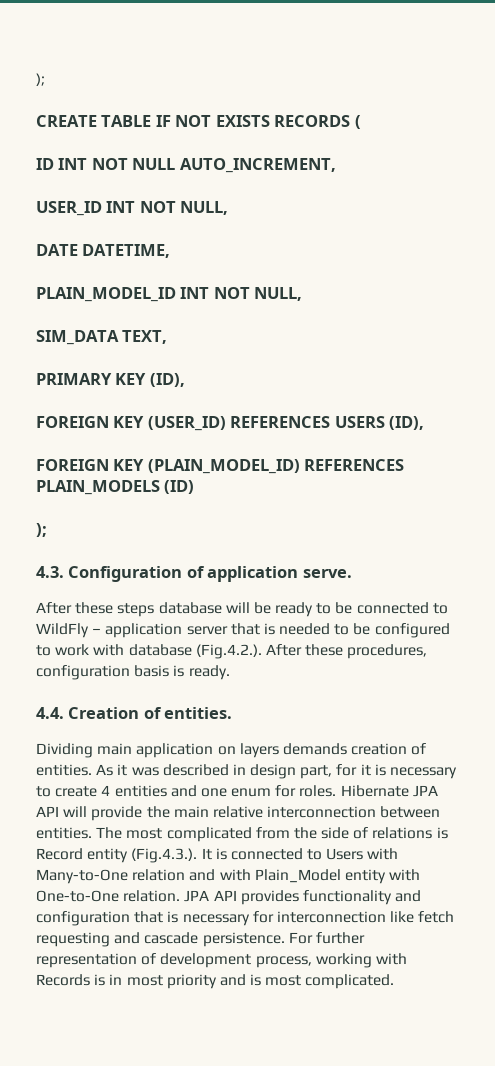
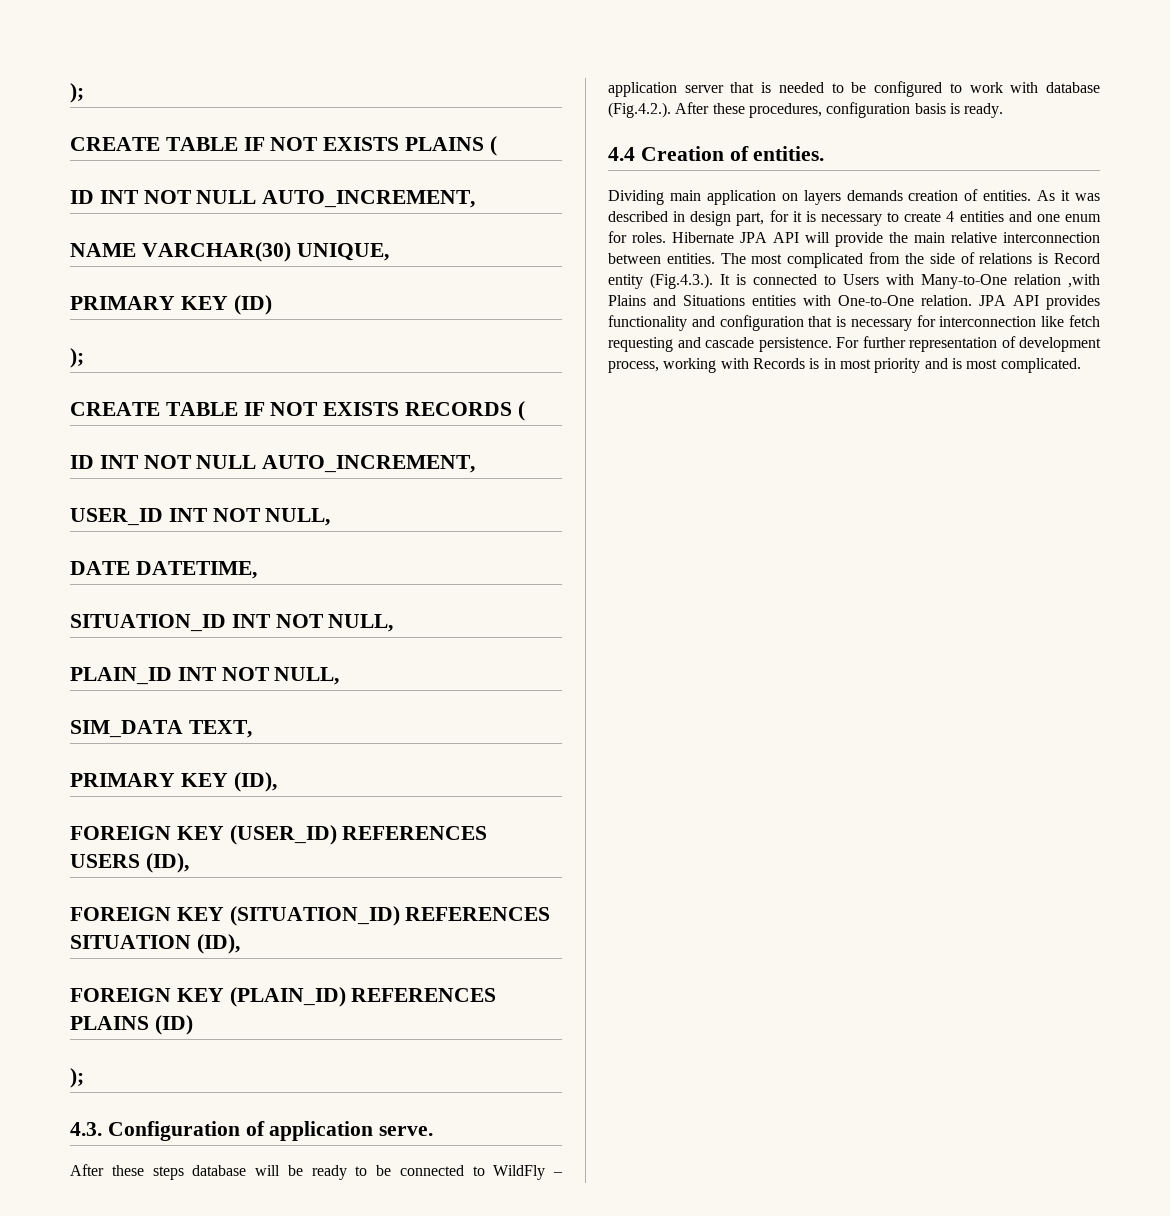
[36,73,45,86] ); -> [70,83,84,103] [70,136,497,156] [70,190,476,208] [70,242,389,262] [70,295,272,315] [70,348,84,368] ); // CREATE TABLE IF NOT EXISTS PLAINS ( // ID INT NOT NULL AUTO_INCREMENT, // NAME VARCHAR(30) UNIQUE, // PRIMARY KEY (ID) // );
[36,287,176,302] PLAIN_MODEL_ID -> [70,614,394,632] [70,667,172,685] SITUATION_ID INT NOT NULL, // PLAIN_ID
[147,459,405,474] [36,480,160,495] (PLAIN_MODEL_ID) REFERENCES PLAIN_MODELS -> [229,906,551,926] [70,934,240,954] [70,987,497,1007] [70,1016,149,1030] (SITUATION_ID) REFERENCES SITUATION (ID), // FOREIGN KEY (PLAIN_ID) REFERENCES PLAINS
[36,707,64,719] 4.4. -> [608,147,635,161] 4.4
[189,869,386,884] and with Plain_Model entity -> [1068,274,1100,288] [608,295,796,306] ,with Plains and Situations entities

